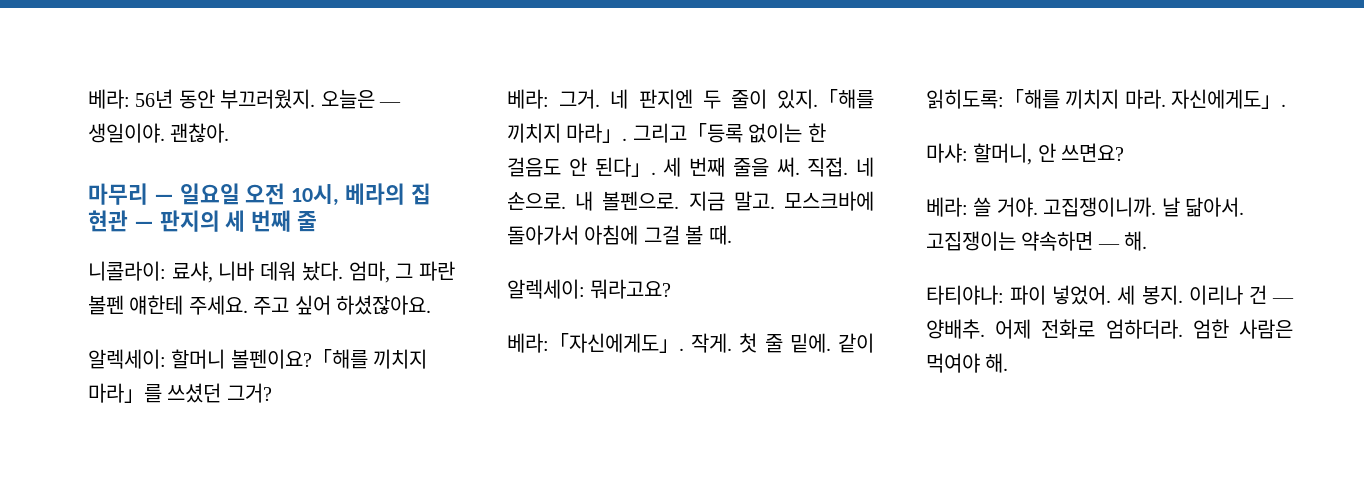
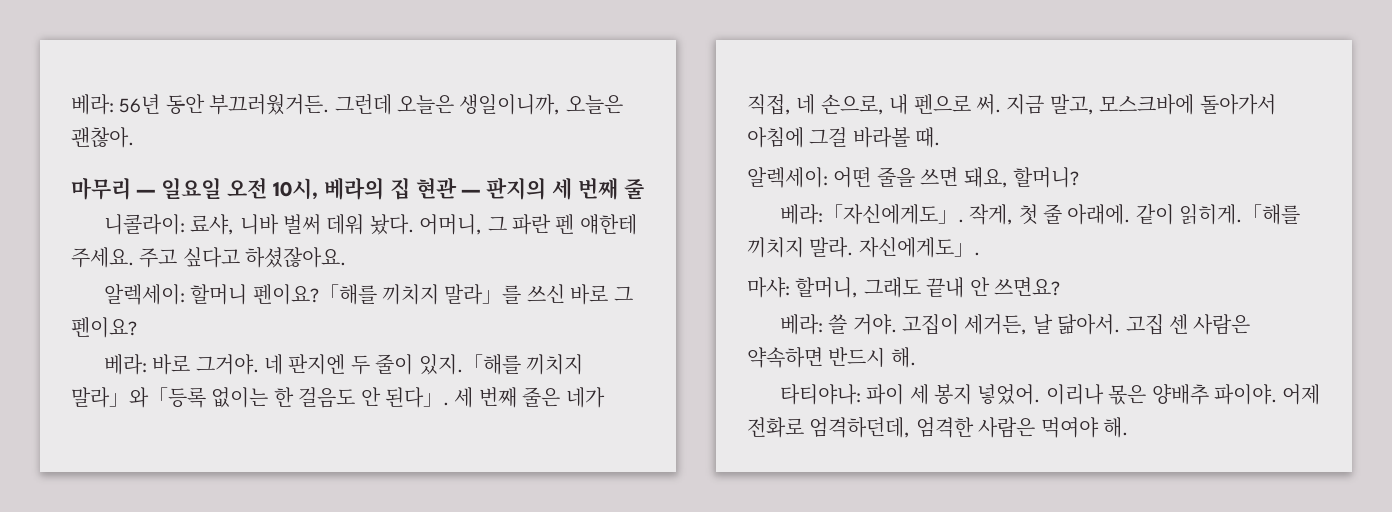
[220,89,401,109] [88,123,165,143] 부끄러웠지. 오늘은 — 생일이야. -> [209,93,623,115] 부끄러웠거든. 그런데 오늘은 생일이니까, 오늘은
(255, 271) none -> [282,214,321,235] 벌써
[348,261,390,283] 엄마, -> [419,214,483,235] 어머니,
[88,295,124,315] 볼펜 -> [555,214,575,234] 펜
[294,295,331,315] 싶어 -> [182,247,240,268] 싶다고
[230,349,428,369] [88,383,272,403] [507,89,601,109] 볼펜이요?「해를 끼치지 마라」를 쓰셨던 그거? // 베라: 그거. -> [252,284,633,305] [71,317,137,338] [103,354,259,375] 펜이요?「해를 끼치지 말라」를 쓰신 바로 그 펜이요? // 베라: 바로 그거야.
[566,123,687,143] 마라」. 그리고 -> [71,387,149,408] 말라」와
[732,157,874,177] [507,191,775,211] 줄을 써. 직접. 네 손으로. 내 볼펜으로. 지금 말고. -> [522,387,605,408] [747,94,1094,115] 줄은 네가 직접, 네 손으로, 내 펜으로 써. 지금 말고,
[685,225,704,245] 볼 -> [852,127,910,148] 바라볼
[590,279,672,299] 뭐라고요? -> [833,167,1079,188] 어떤 줄을 쓰면 돼요, 할머니?
[691,333,733,353] 작게. -> [969,204,1014,225] 작게,
[789,333,874,353] [926,89,1166,109] 밑에. 같이 읽히도록:「해를 끼치지 마라. -> [1067,204,1301,225] [747,237,854,258] 아래에. 같이 읽히게.「해를 끼치지 말라.
(1033, 154) none -> [863,277,965,298] 그래도 끝내
[1043,197,1244,217] [926,231,1148,251] [926,285,1294,305] [926,319,1229,339] 고집쟁이니까. 날 닮아서. 고집쟁이는 약속하면 — 해. // 타티야나: 파이 넣었어. 세 봉지. 이리나 건 — 양배추. 어제 전화로 엄하더라. 엄한 -> [901,314,1251,335] [747,347,916,368] [779,384,1321,405] [747,417,974,438] 고집이 세거든, 날 닮아서. 고집 센 사람은 약속하면 반드시 해. // 타티야나: 파이 세 봉지 넣었어. 이리나 몫은 양배추 파이야. 어제 전화로 엄격하던데, 엄격한

